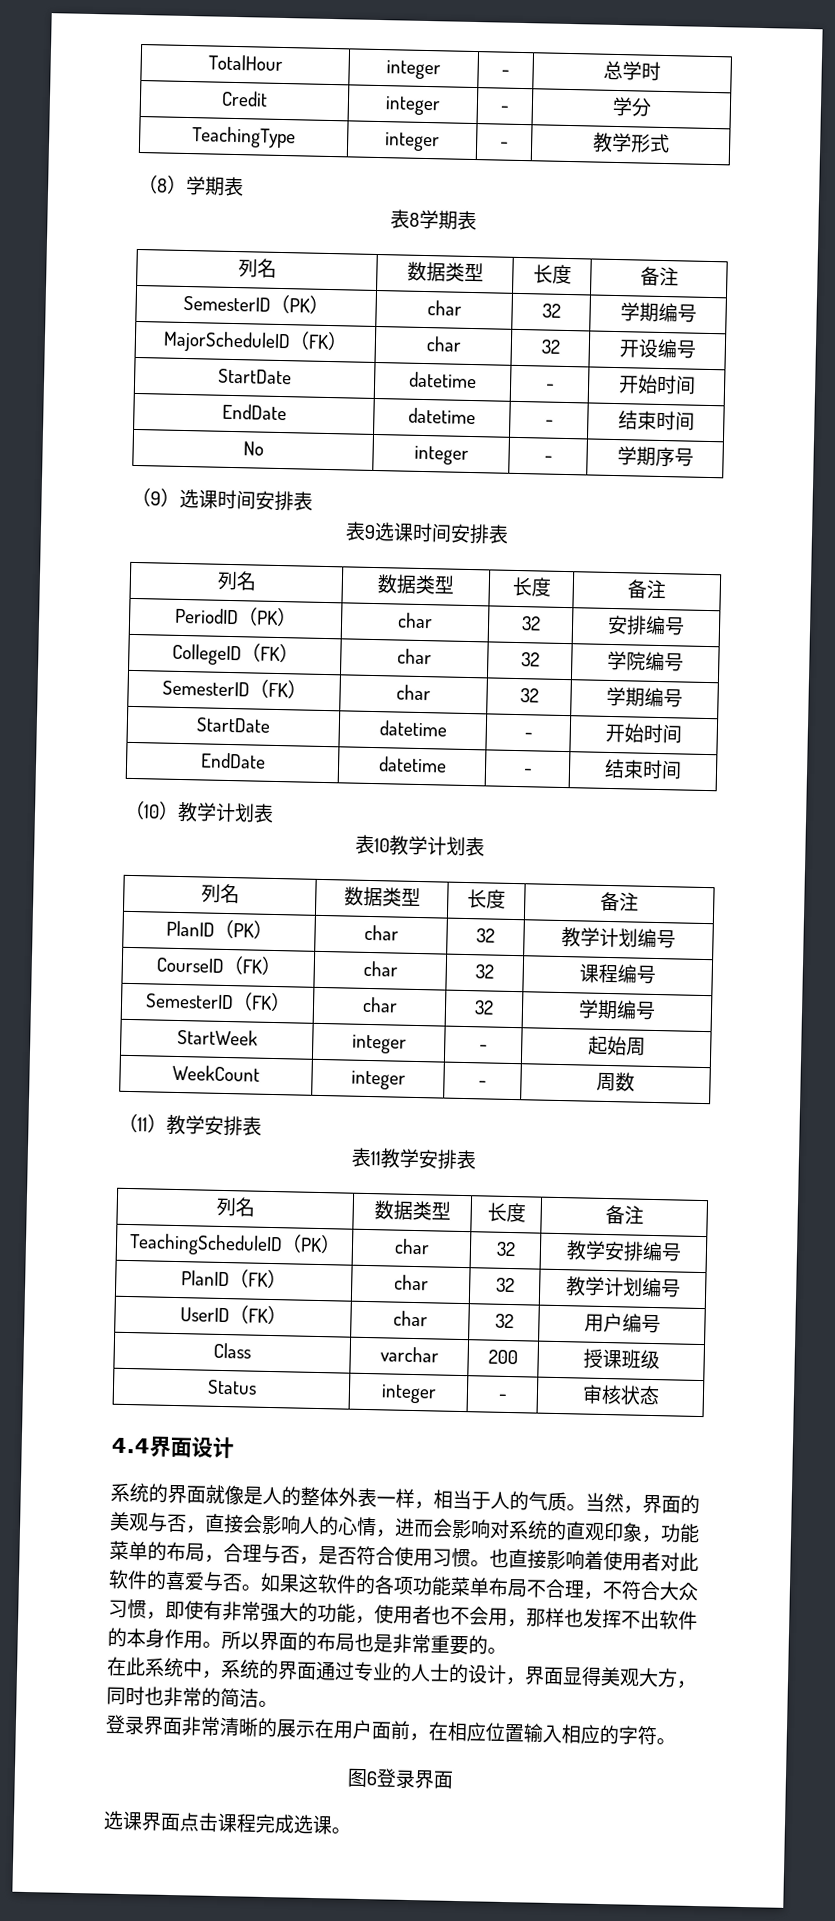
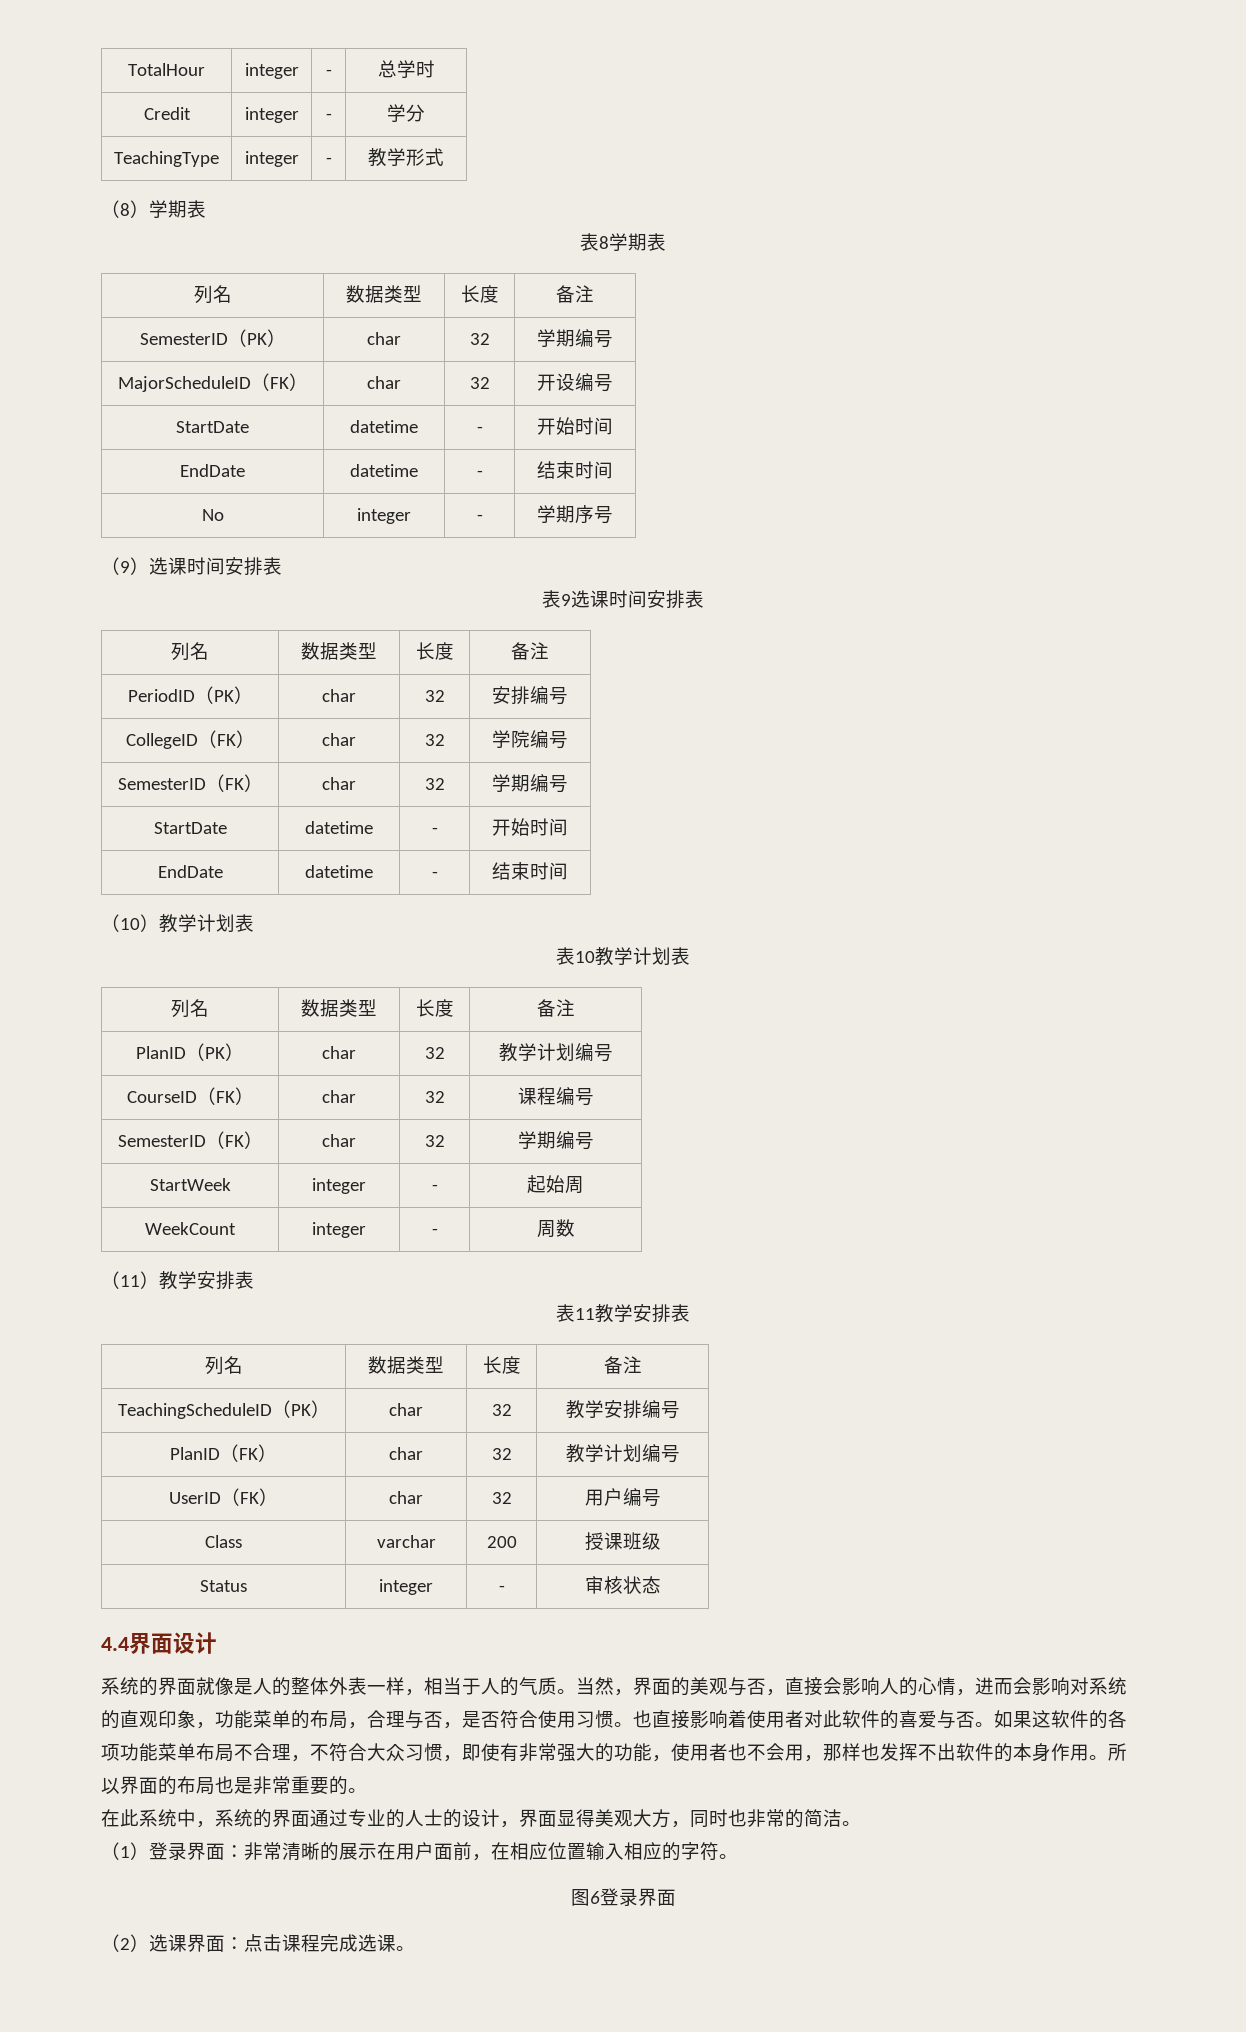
[105,1714,183,1736] 登录界面 -> [101,1842,244,1860] （1）登录界面：
(454, 1779) none -> [101,1934,149,1952] （2）
(181, 1822) none -> [225,1937,244,1950] ：

